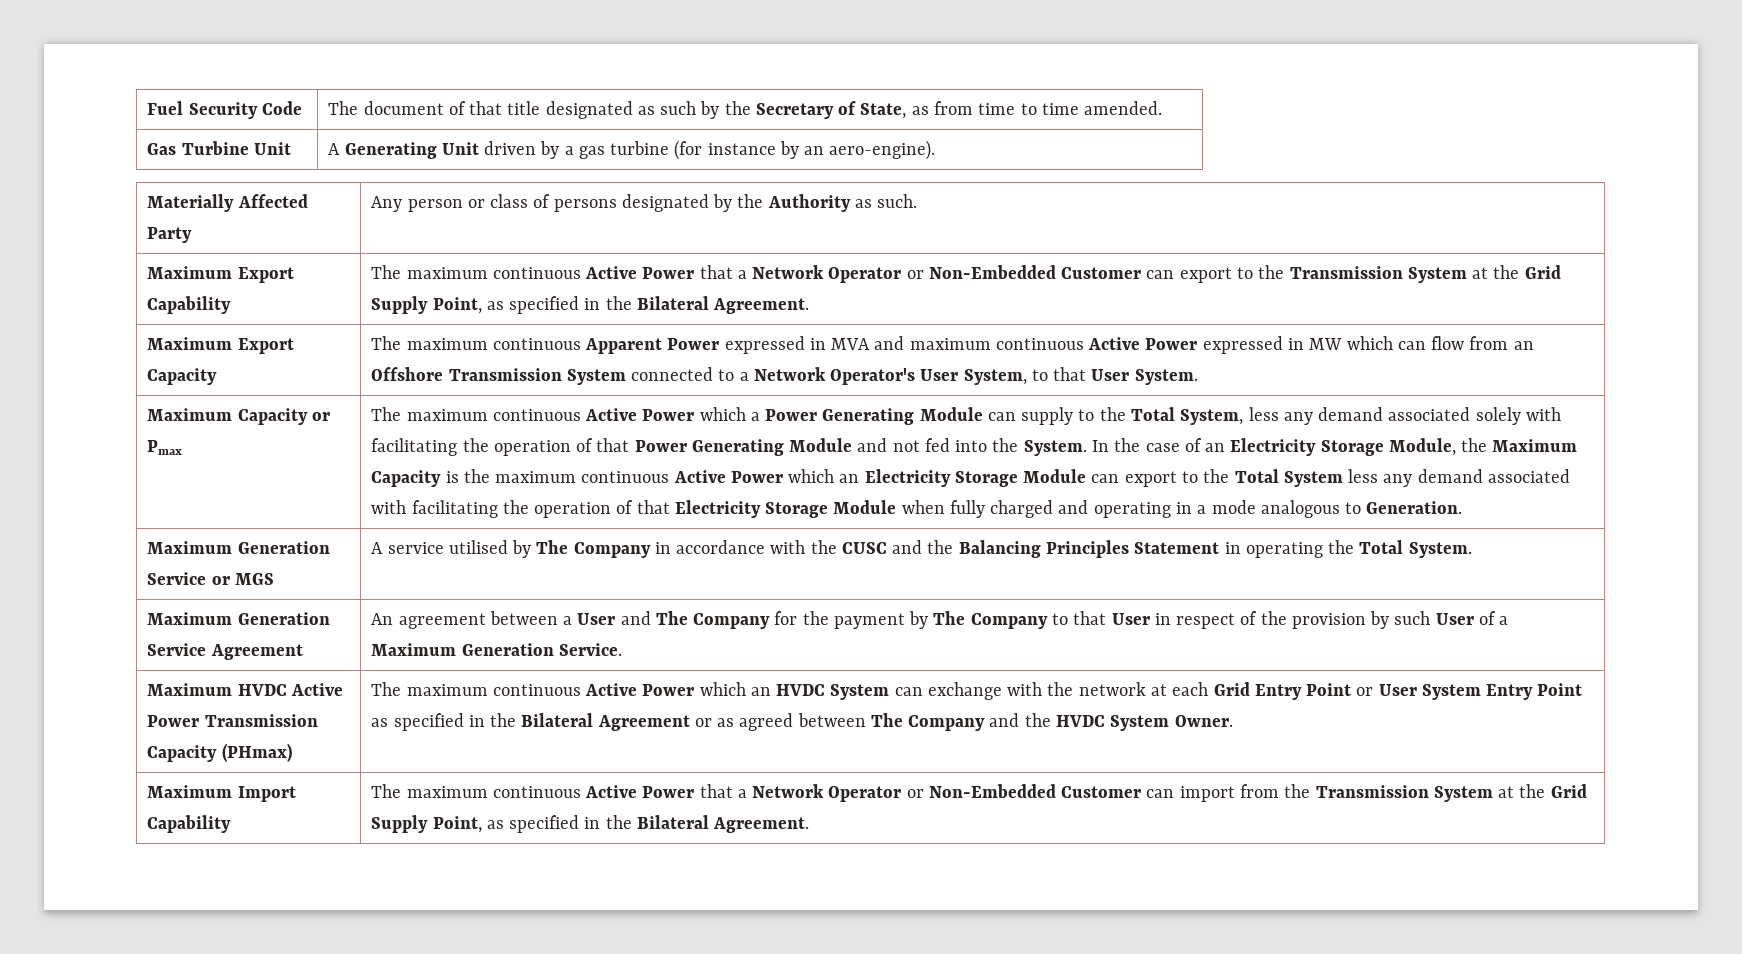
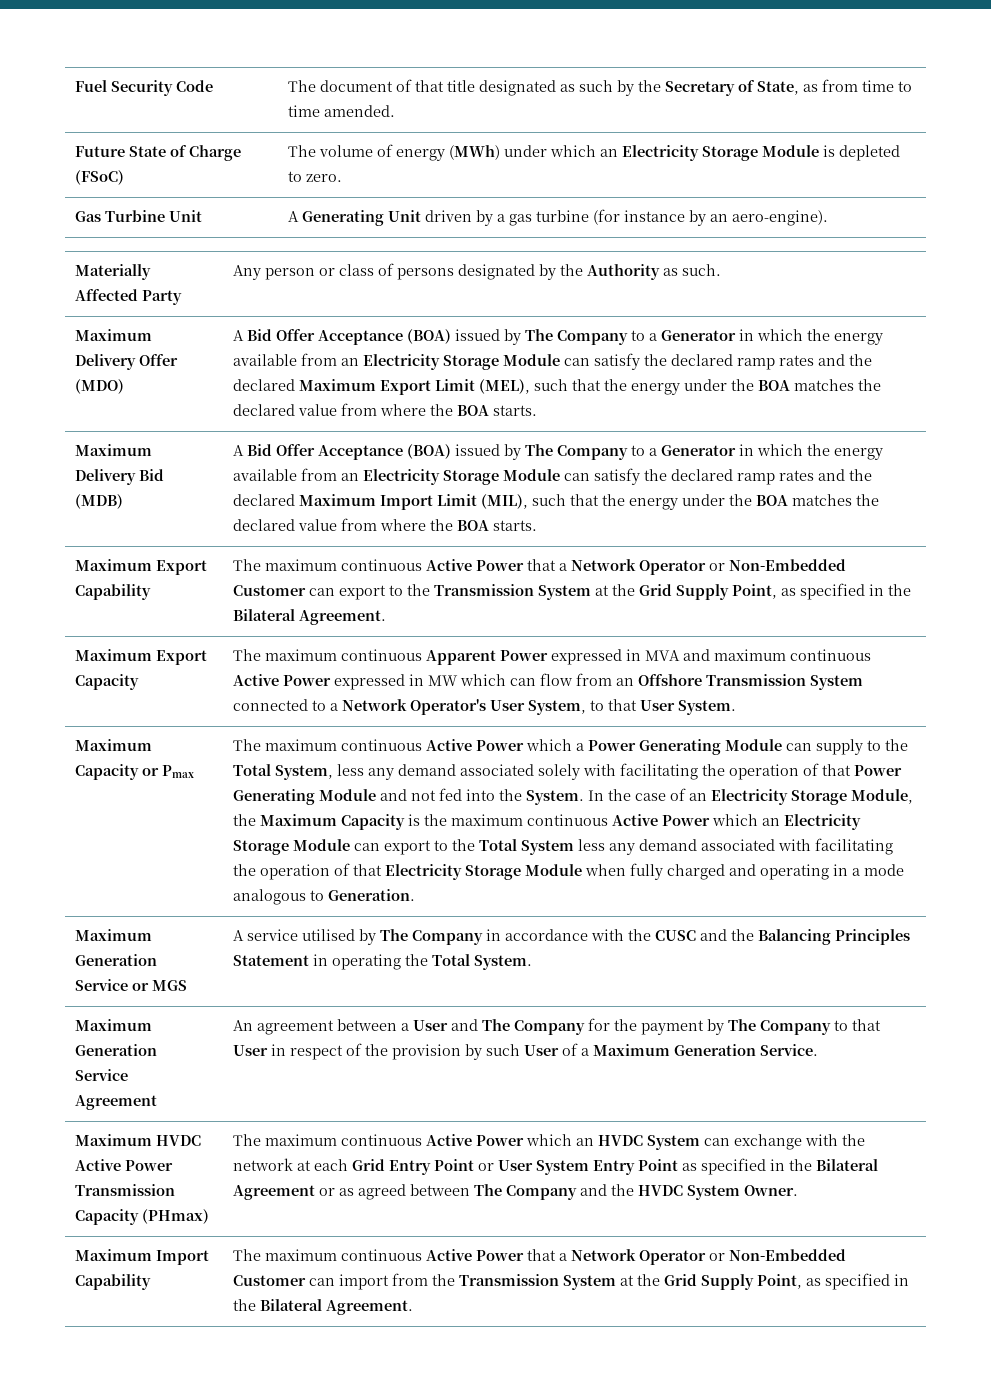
(1163, 108) none -> [75,145,242,161] [75,170,125,185] [288,144,901,161] [288,171,343,182] // Future State of Charge (FSoC) | The volume of energy (MWh) under which an Electricity Storage Module is depleted to zero.
(918, 201) none -> [75,329,153,341] [75,354,179,370] [75,379,125,394] [233,329,884,345] [233,353,873,370] [233,379,882,395] [233,403,538,416] [75,444,153,456] [75,469,165,485] [75,494,124,509] [233,444,884,460] [233,468,873,485] [233,494,880,510] [233,518,538,531] // Maximum Delivery Offer (MDO) | A Bid Offer Acceptance (BOA) issued by The Company to a Generator in which the energy available from an Electricity Storage Module can satisfy the declared ramp rates and the declared Maximum Export Limit (MEL), such that the energy under the BOA matches the declared value from where the BOA starts. // Maximum Delivery Bid (MDB) | A Bid Offer Acceptance (BOA) issued by The Company to a Generator in which the energy available from an Electricity Storage Module can satisfy the declared ramp rates and the declared Maximum Import Limit (MIL), such that the energy under the BOA matches the declared value from where the BOA starts.

